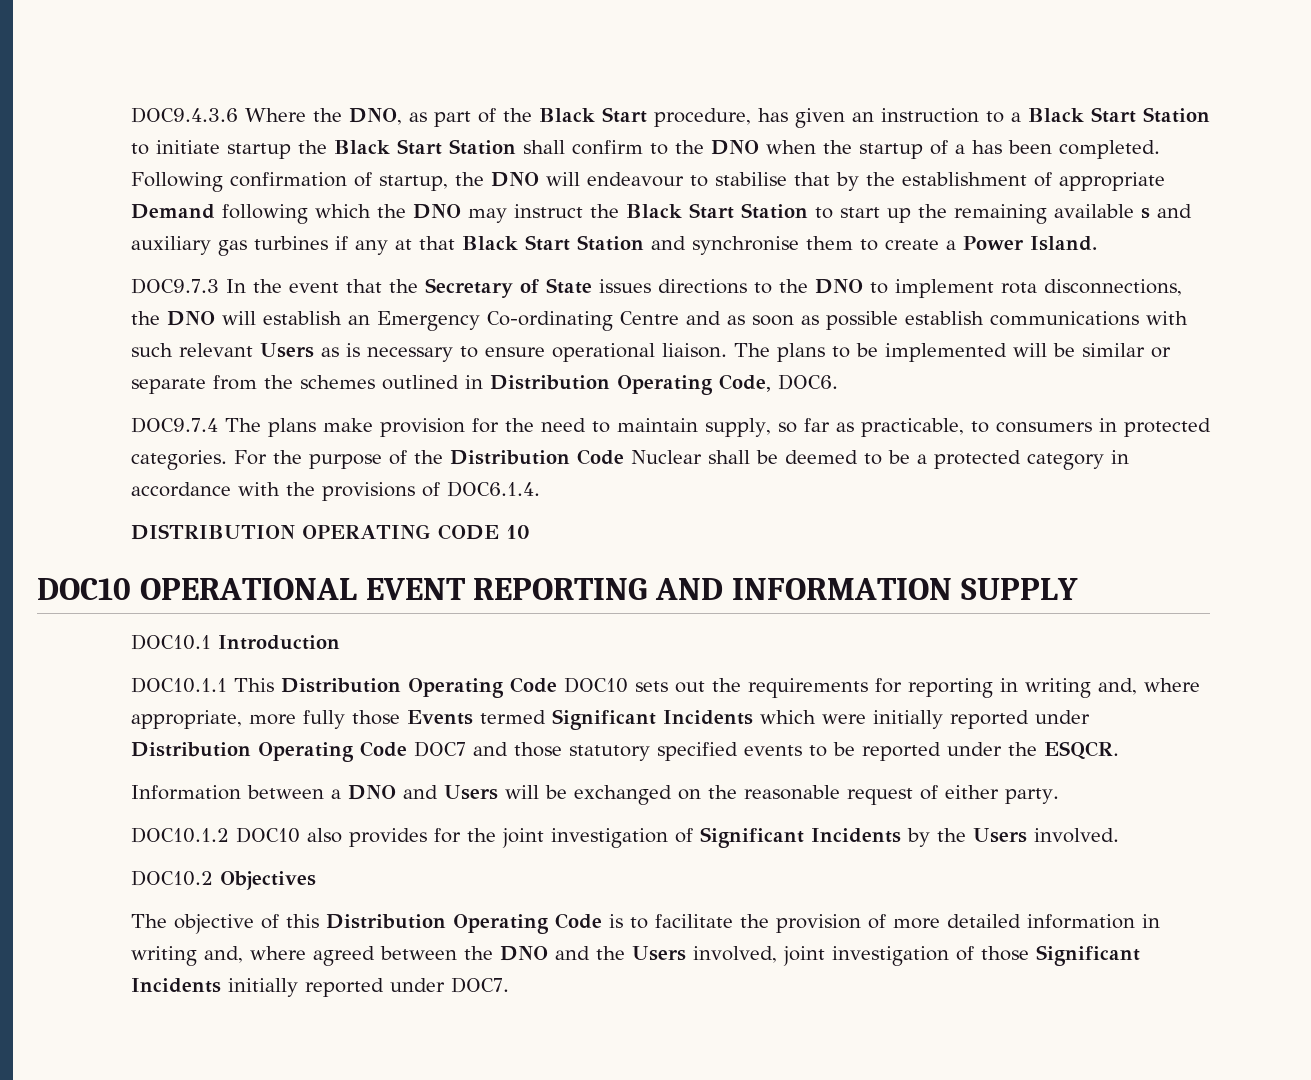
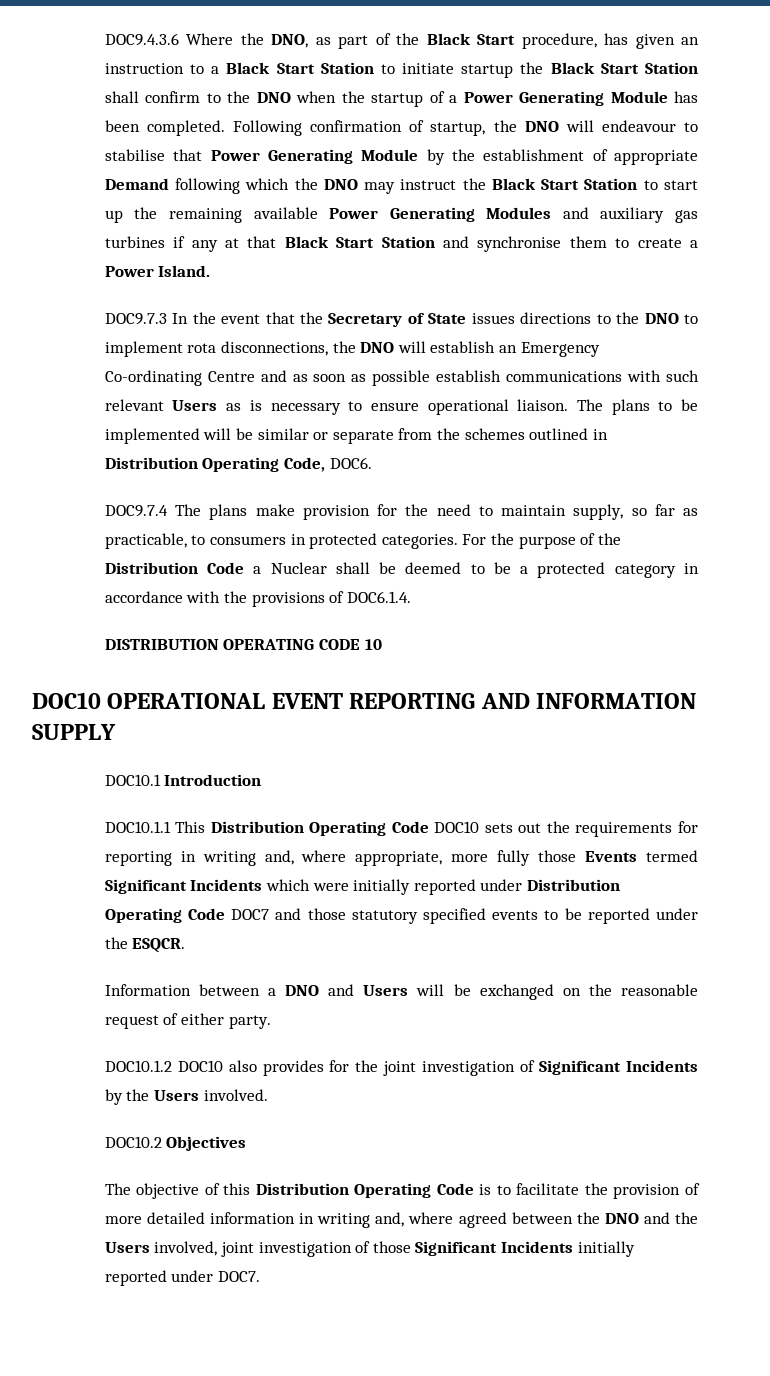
(965, 149) none -> [463,91,668,106] Power Generating Module
(830, 179) none -> [210,149,419,164] Power Generating Module
[1140,208,1150,219] s -> [329,207,552,222] Power Generating Modules
(624, 457) none -> [253,566,262,574] a

